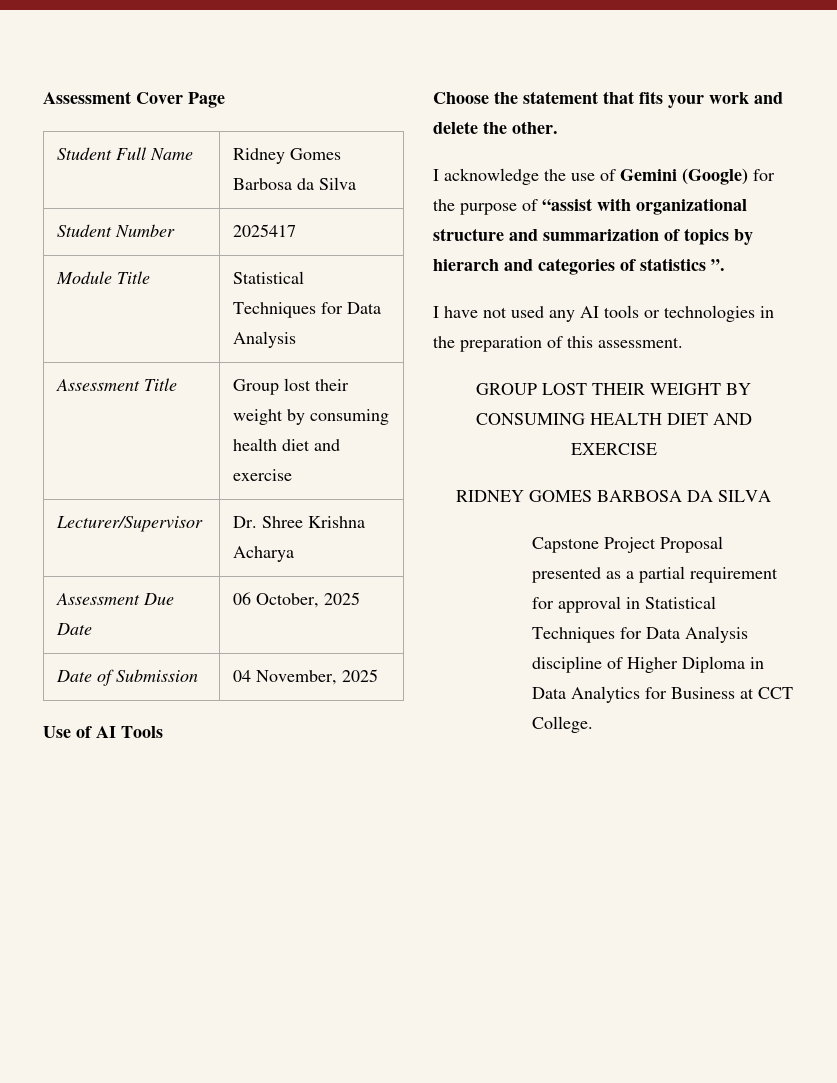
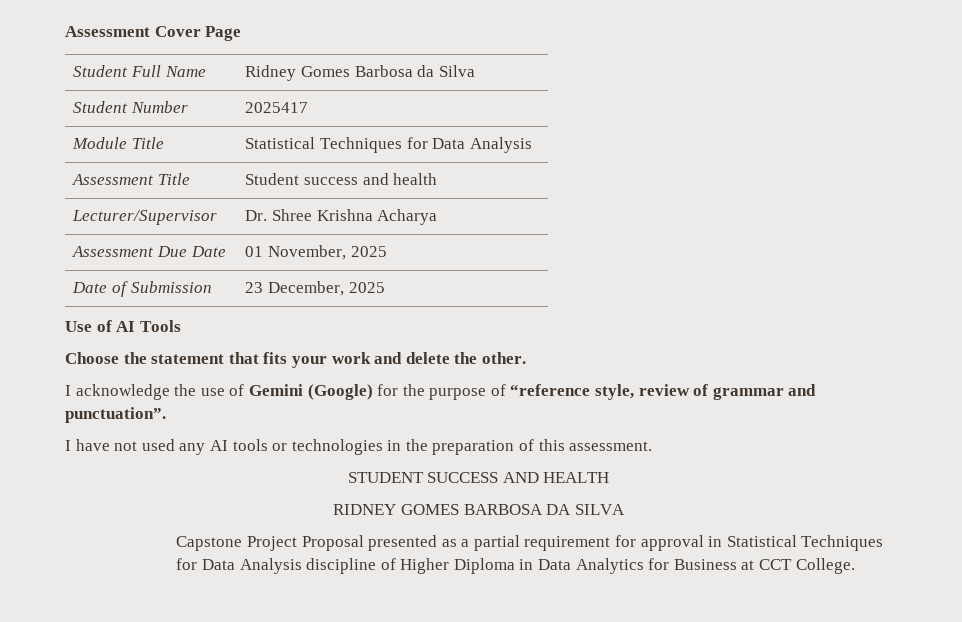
[233,378,350,395] [233,409,390,425] [233,438,341,451] [233,469,293,481] Group lost their weight by consuming health diet and exercise -> [245,173,438,185] Student success and health
[233,592,320,608] 06 October, -> [245,245,346,260] 01 November,
[233,670,338,685] 04 November, -> [245,281,344,296] 23 December,
[542,198,747,215] [433,228,753,245] [433,258,725,275] “assist with organizational structure and summarization of topics by hierarch and categories of statistics ”. -> [510,384,817,400] [65,407,166,423] “reference style, review of grammar and punctuation”.
[476,383,751,395] [475,413,752,425] [570,443,657,455] GROUP LOST THEIR WEIGHT BY CONSUMING HEALTH DIET AND EXERCISE -> [347,472,610,483] STUDENT SUCCESS AND HEALTH

